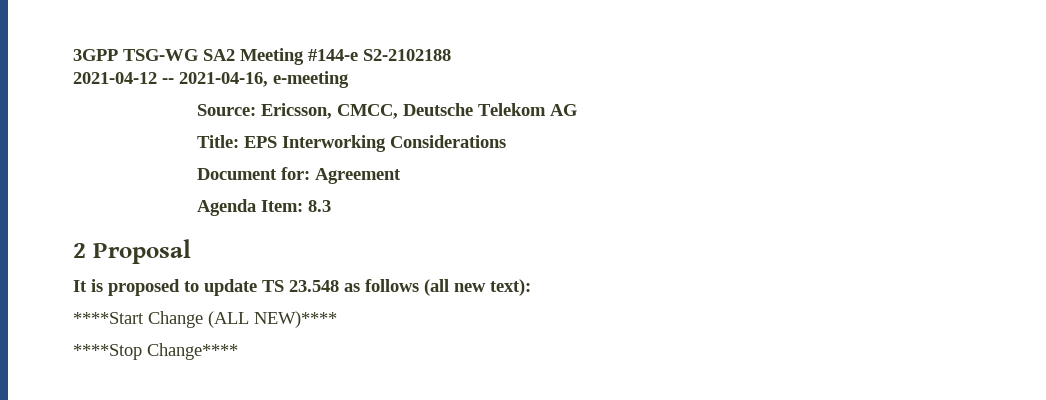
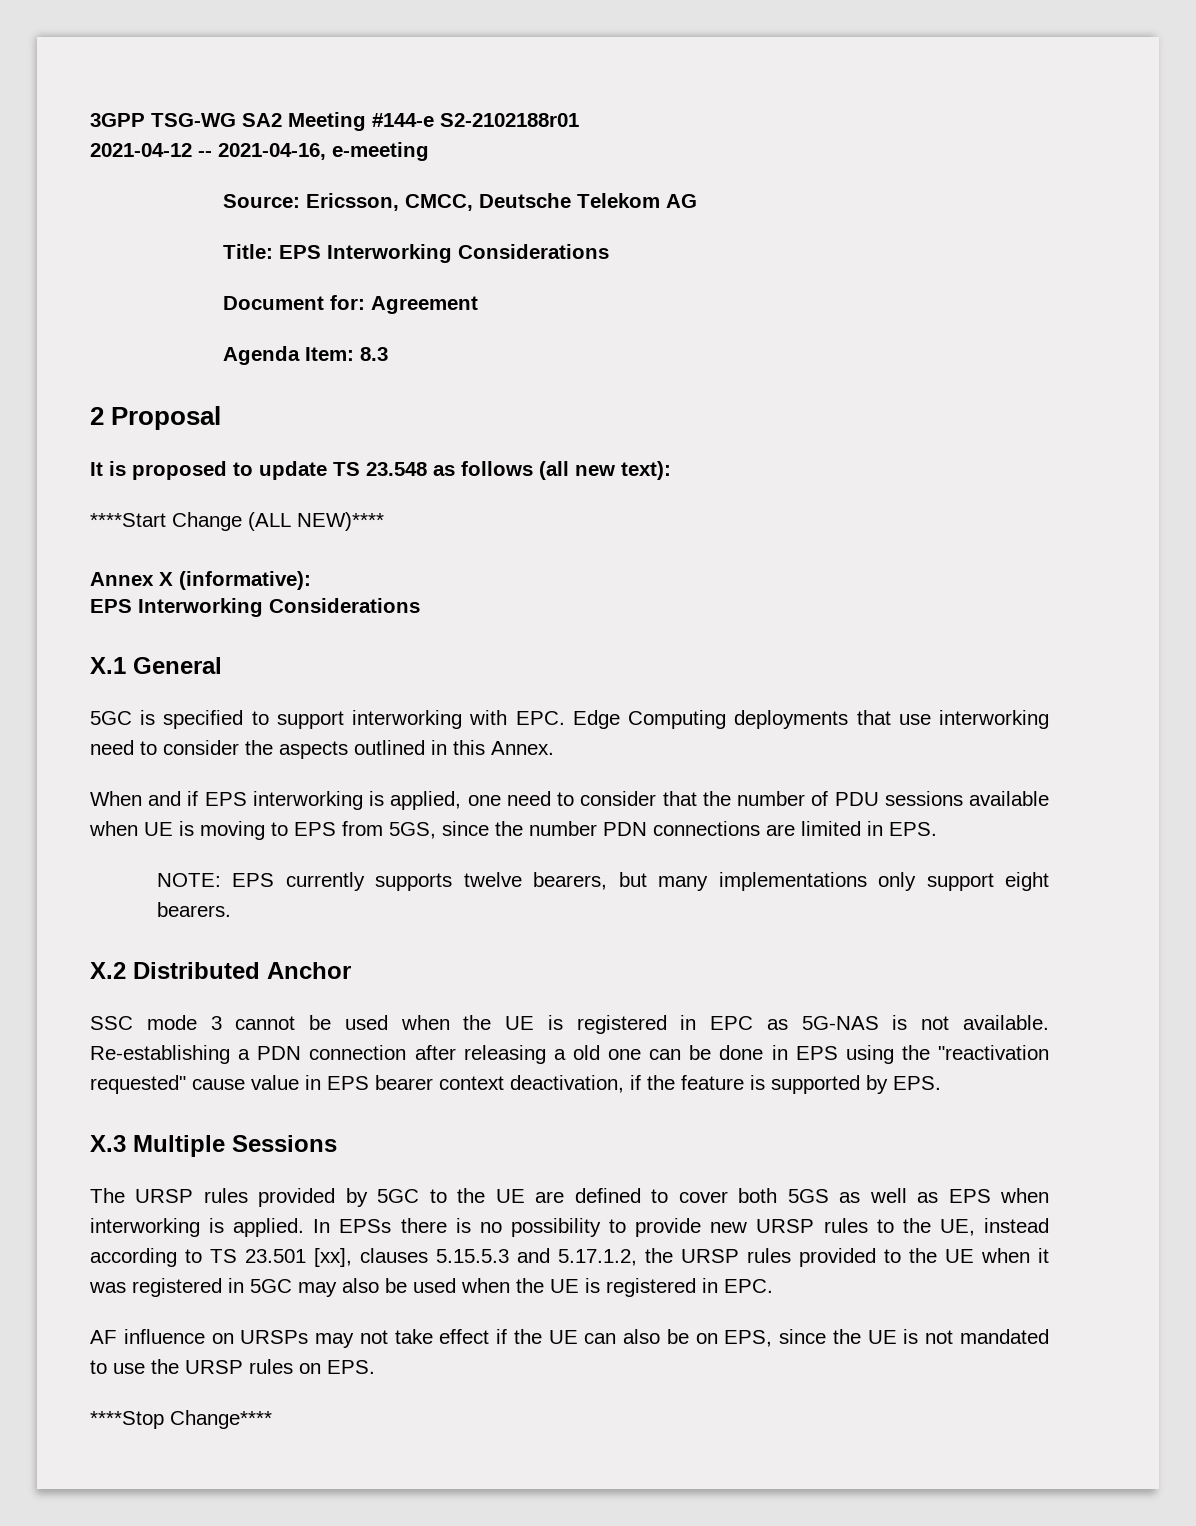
[363,49,451,61] S2-2102188 -> [440,113,579,127] S2-2102188r01
(337, 319) none -> [90,571,311,590] [90,598,420,617] [90,657,222,674] [90,710,1050,729] [90,740,554,759] [90,791,1050,810] [89,821,937,840] [156,872,1049,891] [156,902,231,917] [90,962,351,979] [90,1015,1049,1034] [90,1045,1049,1064] [90,1075,941,1094] [90,1135,337,1157] [90,1188,1050,1207] [90,1218,1049,1237] [90,1248,1049,1267] [89,1278,773,1297] [90,1329,1050,1348] [90,1359,375,1374] // Annex X (informative): // EPS Interworking Considerations // X.1 General // 5GC is specified to support interworking with EPC. Edge Computing deployments that use interworking need to consider the aspects outlined in this Annex. // When and if EPS interworking is applied, one need to consider that the number of PDU sessions available when UE is moving to EPS from 5GS, since the number PDN connections are limited in EPS. // NOTE: EPS currently supports twelve bearers, but many implementations only support eight bearers. // X.2 Distributed Anchor // SSC mode 3 cannot be used when the UE is registered in EPC as 5G-NAS is not available. Re-establishing a PDN connection after releasing a old one can be done in EPS using the "reactivation requested" cause value in EPS bearer context deactivation, if the feature is supported by EPS. // X.3 Multiple Sessions // The URSP rules provided by 5GC to the UE are defined to cover both 5GS as well as EPS when interworking is applied. In EPSs there is no possibility to provide new URSP rules to the UE, instead according to TS 23.501 [xx], clauses 5.15.5.3 and 5.17.1.2, the URSP rules provided to the UE when it was registered in 5GC may also be used when the UE is registered in EPC. // AF influence on URSPs may not take effect if the UE can also be on EPS, since the UE is not mandated to use the URSP rules on EPS.

